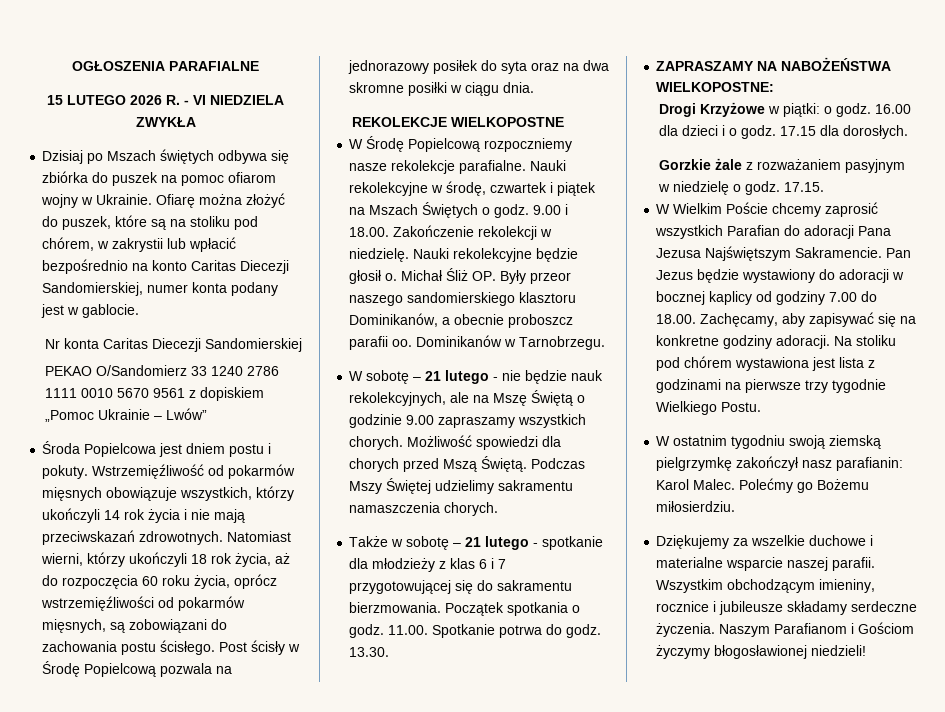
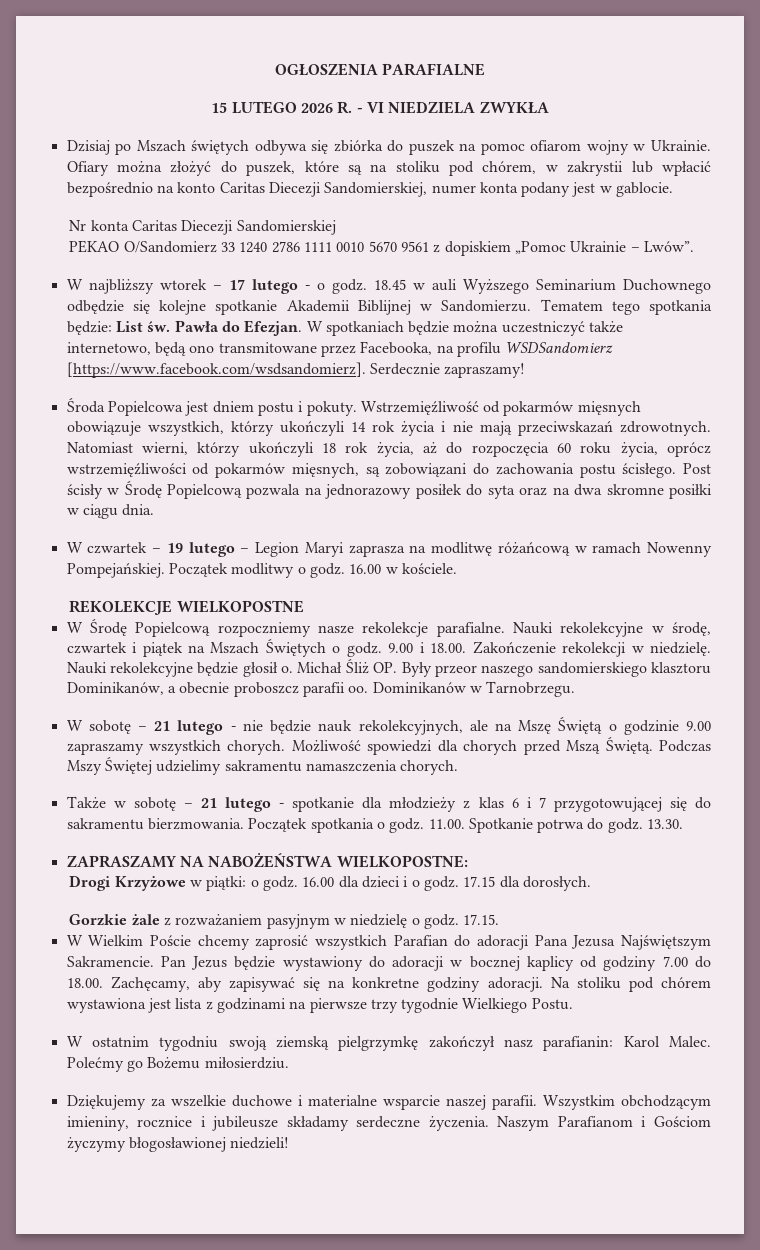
[156,194,196,208] Ofiarę -> [66,161,109,176] Ofiary
[166,408,208,420] Lwów” -> [643,241,694,252] [66,279,711,294] [66,299,713,315] [66,320,624,336] [66,341,614,357] [66,362,526,378] Lwów”. // W najbliższy wtorek – 17 lutego - o godz. 18.45 w auli Wyższego Seminarium Duchownego odbędzie się kolejne spotkanie Akademii Biblijnej w Sandomierzu. Tematem tego spotkania będzie: List św. Pawła do Efezjan. W spotkaniach będzie można uczestniczyć także internetowo, będą ono transmitowane przez Facebooka, na profilu WSDSandomierz [https://www.facebook.com/wsdsandomierz]. Serdecznie zapraszamy!
(535, 87) none -> [66,542,712,557] [66,563,457,578] // W czwartek – 19 lutego – Legion Maryi zaprasza na modlitwę różańcową w ramach Nowenny Pompejańskiej. Początek modlitwy o godz. 16.00 w kościele.

